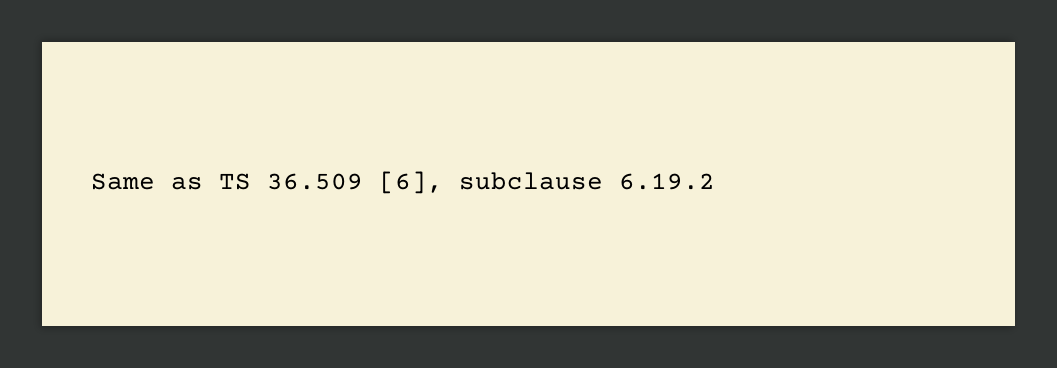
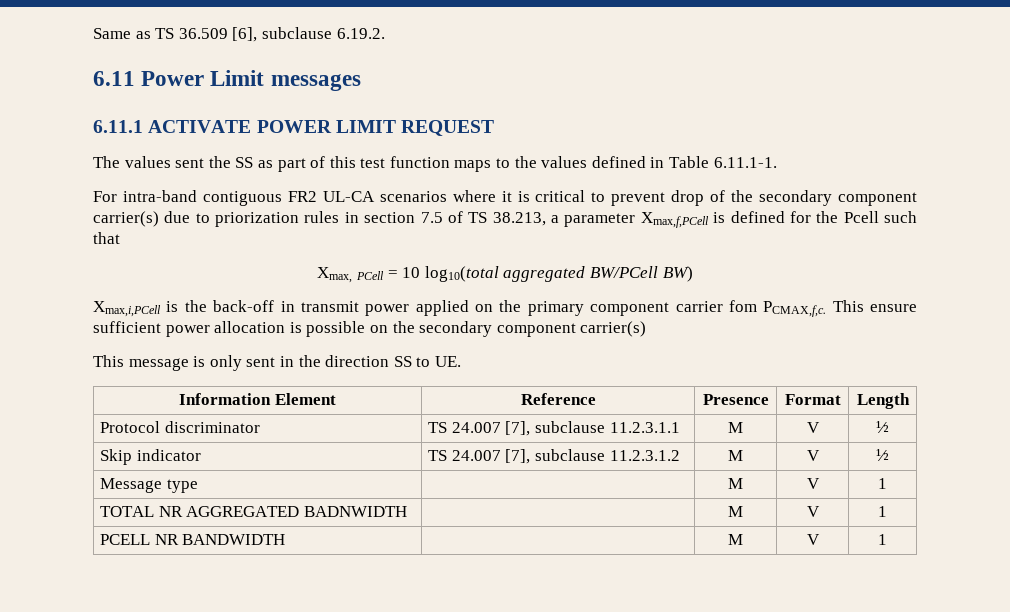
[619,173,715,190] 6.19.2 -> [336,28,385,39] [93,70,361,91] [93,120,495,136] [93,156,777,172] [93,190,917,206] [93,211,917,228] [93,232,120,244] [317,266,693,283] [93,300,917,317] [93,321,647,337] [93,355,461,371] [179,393,336,405] [520,393,596,405] [702,394,769,405] [784,394,841,405] [856,393,910,409] [100,421,260,433] [428,421,680,436] [728,422,743,433] [806,422,820,433] [876,421,889,433] [100,449,201,465] [428,449,680,464] [728,450,743,461] [806,450,820,461] [876,449,889,461] [100,478,198,493] [728,478,743,489] [806,478,820,489] [878,478,887,489] [100,506,407,517] [728,506,743,517] [806,506,820,517] [878,506,887,517] [100,534,286,545] [728,534,743,545] [806,534,820,545] [878,534,887,545] 6.19.2. // 6.11 Power Limit messages // 6.11.1 ACTIVATE POWER LIMIT REQUEST // The values sent the SS as part of this test function maps to the values defined in Table 6.11.1-1. // For intra-band contiguous FR2 UL-CA scenarios where it is critical to prevent drop of the secondary component carrier(s) due to priorization rules in section 7.5 of TS 38.213, a parameter Xmax,f,PCell is defined for the Pcell such that // Xmax, PCell = 10 log10(total aggregated BW/PCell BW) // Xmax,i,PCell is the back-off in transmit power applied on the primary component carrier fom PCMAX,f,c. This ensure sufficient power allocation is possible on the secondary component carrier(s) // This message is only sent in the direction SS to UE. // Information Element | Reference | Presence | Format | Length // Protocol discriminator | TS 24.007 [7], subclause 11.2.3.1.1 | M | V | ½ // Skip indicator | TS 24.007 [7], subclause 11.2.3.1.2 | M | V | ½ // Message type | | M | V | 1 // TOTAL NR AGGREGATED BADNWIDTH | | M | V | 1 // PCELL NR BANDWIDTH | | M | V | 1

